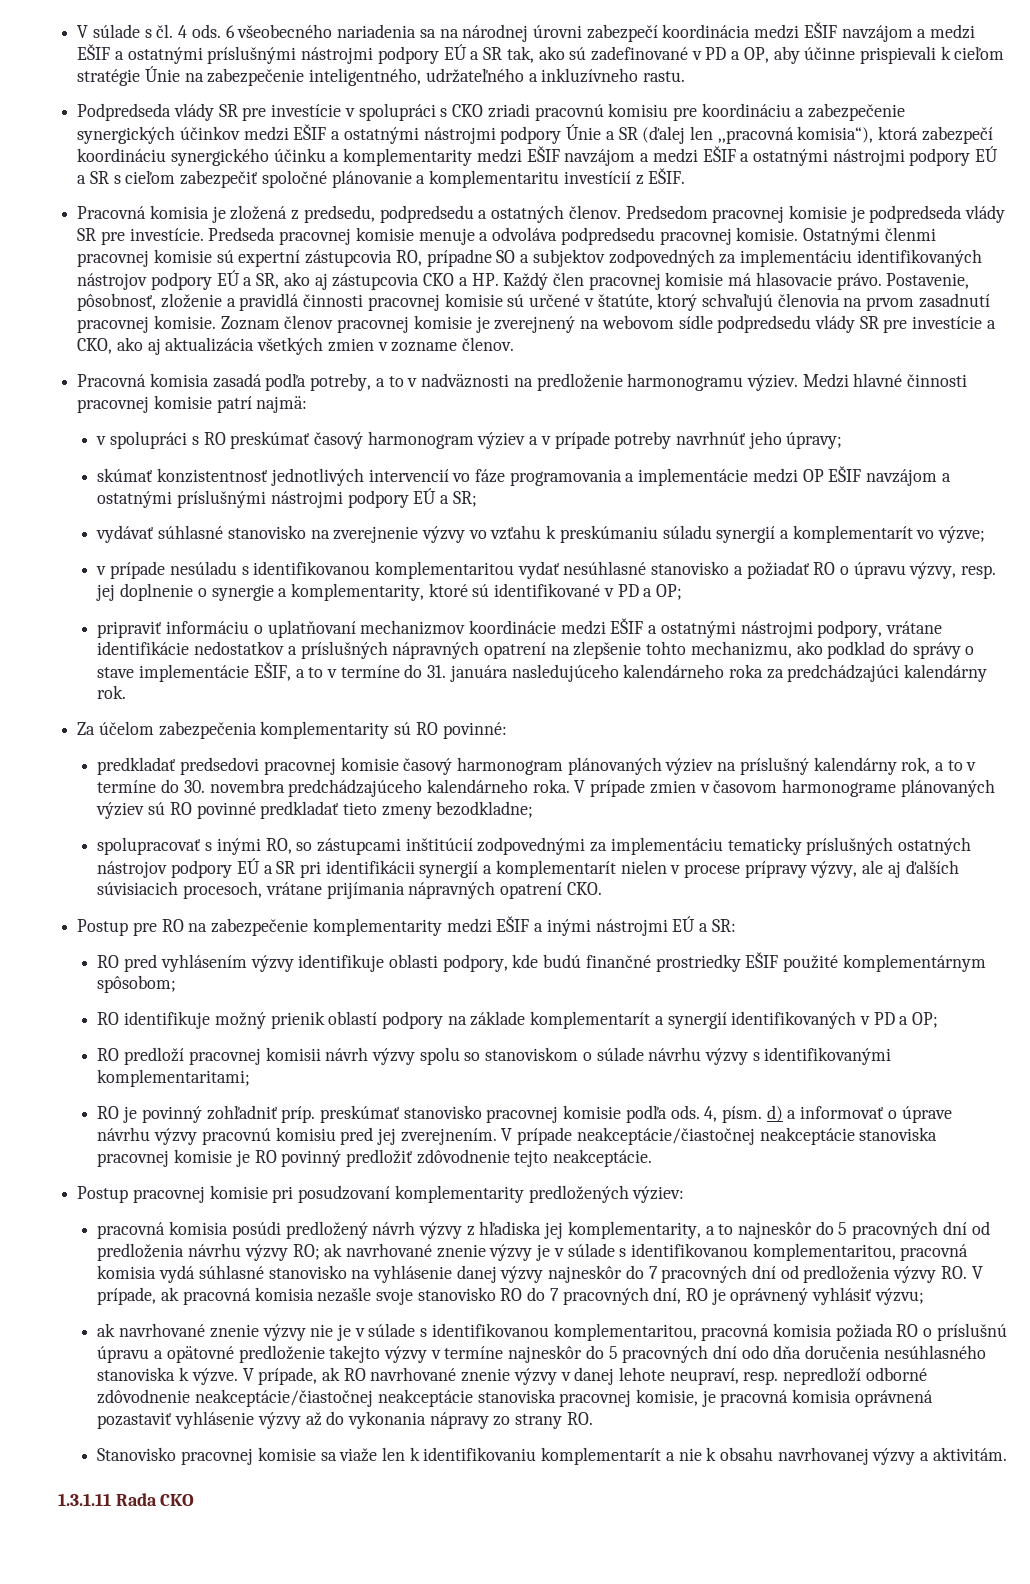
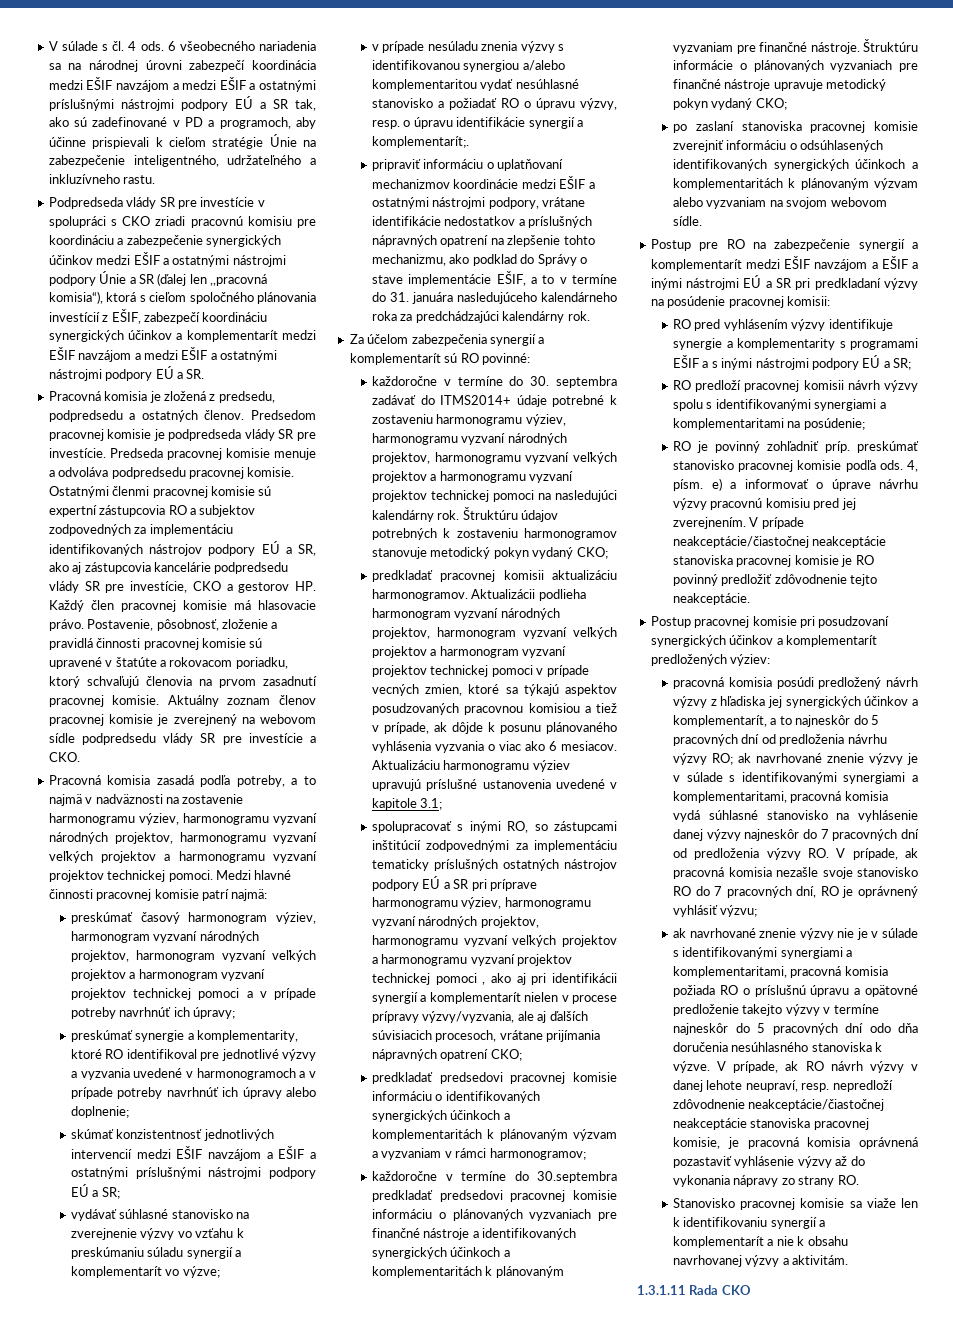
[743,47,769,63] OP, -> [219,117,291,129] programoch,
[921,126,993,144] [77,148,473,166] zabezpečí koordináciu synergického účinku a komplementarity -> [139,292,316,304] [48,309,268,324] [48,330,278,342] s cieľom spoločného plánovania investícií z EŠIF, zabezpečí koordináciu synergických účinkov a komplementarít
[89,168,686,188] SR s cieľom zabezpečiť spoločné plánovanie a komplementaritu investícií z EŠIF. -> [186,369,205,379] SR.
[395,249,516,267] RO, prípadne SO -> [168,505,187,515] RO
(420, 281) none -> [153,562,289,574] [48,581,187,593] kancelárie podpredsedu vlády SR pre investície,
(468, 281) none -> [238,582,290,593] gestorov
[529,294,653,310] určené v štatúte, -> [48,657,288,669] upravené v štatúte a rokovacom poriadku,
[220,316,280,330] Zoznam -> [167,695,271,707] Aktuálny zoznam
[77,337,515,355] CKO, ako aj aktualizácia všetkých zmien v zozname členov. -> [48,752,80,762] CKO.
(404, 381) none -> [48,794,82,806] najmä
[536,373,798,391] predloženie harmonogramu výziev. -> [182,794,244,804] [48,813,317,825] [48,832,317,844] [48,851,317,863] [48,870,213,882] zostavenie harmonogramu výziev, harmonogramu vyzvaní národných projektov, harmonogramu vyzvaní veľkých projektov a harmonogramu vyzvaní projektov technickej pomoci.
[96,431,782,449] v spolupráci s RO preskúmať časový harmonogram výziev a v prípade potreby navrhnúť jeho -> [71,912,316,924] [71,931,259,943] [71,950,316,962] [71,969,266,981] [71,988,316,1000] [71,1007,190,1019] preskúmať časový harmonogram výziev, harmonogram vyzvaní národných projektov, harmonogram vyzvaní veľkých projektov a harmonogram vyzvaní projektov technickej pomoci a v prípade potreby navrhnúť ich
[97,466,951,486] skúmať konzistentnosť jednotlivých intervencií vo fáze programovania a implementácie medzi OP EŠIF navzájom a -> [71,1030,299,1042] [71,1049,316,1061] [71,1068,316,1080] [71,1087,316,1099] [71,1106,130,1118] [71,1129,274,1141] [71,1146,317,1161] preskúmať synergie a komplementarity, ktoré RO identifikoval pre jednotlivé výzvy a vyzvania uvedené v harmonogramoch a v prípade potreby navrhnúť ich úpravy alebo doplnenie; // skúmať konzistentnosť jednotlivých intervencií medzi EŠIF navzájom a EŠIF a
[241,561,371,575] s identifikovanou -> [481,41,564,53] [372,60,565,72] znenia výzvy s identifikovanou synergiou a/alebo
[96,583,683,601] jej doplnenie o synergie a komplementarity, ktoré sú identifikované v PD a OP; -> [403,117,583,129] [372,136,470,148] o úpravu identifikácie synergií a komplementarít;.
[912,642,961,659] správy -> [537,254,577,266] Správy
[260,721,390,739] komplementarity -> [489,334,545,346] [349,353,441,365] synergií a komplementarít
[97,757,977,775] [97,779,995,797] [96,801,534,819] predkladať predsedovi pracovnej komisie časový harmonogram plánovaných výziev na príslušný kalendárny rok, a to v termíne do 30. novembra predchádzajúceho kalendárneho roka. V prípade zmien v časovom harmonograme plánovaných výziev sú RO povinné predkladať tieto zmeny bezodkladne; -> [372,376,617,388] [372,395,617,407] [372,414,566,426] [372,433,567,445] [372,452,617,464] [372,471,574,483] [372,490,617,502] [372,507,559,522] [372,528,617,540] [372,547,608,559] [372,570,617,582] [372,589,586,601] [372,608,560,620] [372,627,617,639] [372,646,567,658] [372,665,589,677] [372,684,617,696] [372,703,617,715] [372,722,617,734] [372,741,617,753] [372,760,570,772] [372,779,617,791] [372,798,443,810] každoročne v termíne do 30. septembra zadávať do ITMS2014+ údaje potrebné k zostaveniu harmonogramu výziev, harmonogramu vyzvaní národných projektov, harmonogramu vyzvaní veľkých projektov a harmonogramu vyzvaní projektov technickej pomoci na nasledujúci kalendárny rok. Štruktúru údajov potrebných k zostaveniu harmonogramov stanovuje metodický pokyn vydaný CKO; // predkladať pracovnej komisii aktualizáciu harmonogramov. Aktualizácii podlieha harmonogram vyzvaní národných projektov, harmonogram vyzvaní veľkých projektov a harmonogram vyzvaní projektov technickej pomoci v prípade vecných zmien, ktoré sa týkajú aspektov posudzovaných pracovnou komisiou a tiež v prípade, ak dôjde k posunu plánovaného vyhlásenia vyzvania o viac ako 6 mesiacov. Aktualizáciu harmonogramu výziev upravujú príslušné ustanovenia uvedené v kapitole 3.1;
(321, 869) none -> [489,879,537,891] [372,897,591,909] [372,916,539,928] [372,935,617,947] [372,954,573,966] [372,973,547,985] príprave harmonogramu výziev, harmonogramu vyzvaní národných projektov, harmonogramu vyzvaní veľkých projektov a harmonogramu vyzvaní projektov technickej pomoci , ako aj pri
[810,861,858,878] výzvy, -> [422,1011,515,1023] výzvy/vyzvania,
[566,882,602,895] CKO. -> [490,1049,522,1061] [372,1072,617,1084] [372,1091,540,1103] [372,1110,510,1122] [372,1129,617,1141] [372,1148,586,1160] [372,1171,617,1183] [372,1190,617,1202] [372,1209,617,1221] [372,1228,577,1240] [372,1247,510,1259] [372,1266,564,1278] [673,39,918,54] [673,60,918,72] [673,79,887,91] [673,98,787,110] [673,121,918,133] [673,140,884,152] [673,159,918,171] [673,178,918,190] [673,197,887,209] [673,216,703,226] CKO; // predkladať predsedovi pracovnej komisie informáciu o identifikovaných synergických účinkoch a komplementaritách k plánovaným výzvam a vyzvaniam v rámci harmonogramov; // každoročne v termíne do 30.septembra predkladať predsedovi pracovnej komisie informáciu o plánovaných vyzvaniach pre finančné nástroje a identifikovaných synergických účinkoch a komplementaritách k plánovaným vyzvaniam pre finančné nástroje. Štruktúru informácie o plánovaných vyzvaniach pre finančné nástroje upravuje metodický pokyn vydaný CKO; // po zaslaní stanoviska pracovnej komisie zverejniť informáciu o odsúhlasených identifikovaných synergických účinkoch a komplementaritách k plánovaným výzvam alebo vyzvaniam na svojom webovom sídle.
[312,918,492,936] komplementarity medzi -> [858,239,918,251] [650,256,878,271] synergií a komplementarít medzi EŠIF navzájom a
[711,919,736,932] SR: -> [776,278,918,290] [650,296,830,308] SR pri predkladaní výzvy na posúdenie pracovnej komisii:
[388,952,986,972] [97,975,177,993] [97,1011,939,1029] oblasti podpory, kde budú finančné prostriedky EŠIF použité komplementárnym spôsobom; // RO identifikuje možný prienik oblastí podpory na základe komplementarít a synergií identifikovaných v PD a OP; -> [673,338,918,350] [673,355,912,370] synergie a komplementarity s programami EŠIF a s inými nástrojmi podpory EÚ a SR;
[464,1047,892,1065] [97,1069,251,1087] so stanoviskom o súlade návrhu výzvy s identifikovanými komplementaritami; -> [706,399,886,411] [673,418,865,430] s identifikovanými synergiami a komplementaritami na posúdenie;
[766,1105,783,1122] d) -> [711,478,722,491] e)
[394,1185,524,1203] komplementarity -> [650,635,877,647] synergických účinkov a komplementarít
[567,1221,701,1239] komplementarity, -> [785,696,918,708] [673,715,768,727] synergických účinkov a komplementarít,
[631,1243,896,1261] identifikovanou komplementaritou, -> [741,772,918,784] [673,791,788,803] identifikovanými synergiami a komplementaritami,
[431,1323,697,1341] identifikovanou komplementaritou, -> [682,947,853,959] [673,966,788,978] identifikovanými synergiami a komplementaritami,
[370,1367,511,1382] navrhované znenie -> [830,1061,863,1071] návrh
[865,1367,927,1381] odborné -> (893, 1086) none
(537, 1454) none -> [770,1217,826,1229] synergií a

